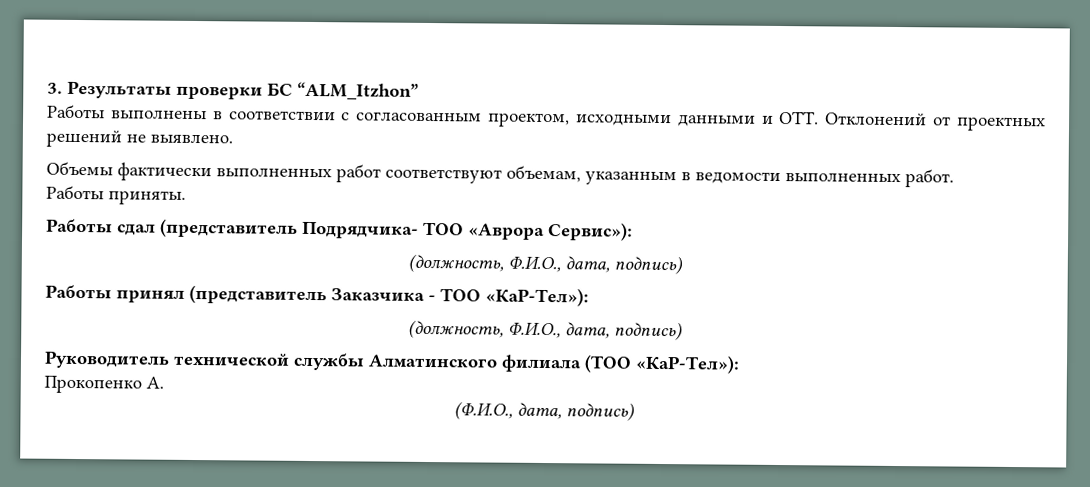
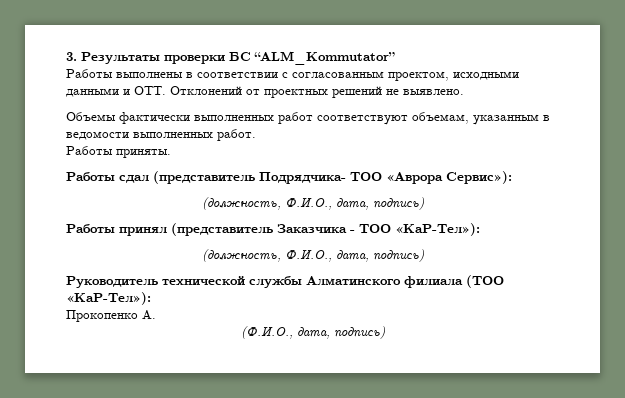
[297,81,419,100] “ALM_Itzhon” -> [254,51,395,65] “ALM_Kommutator”

